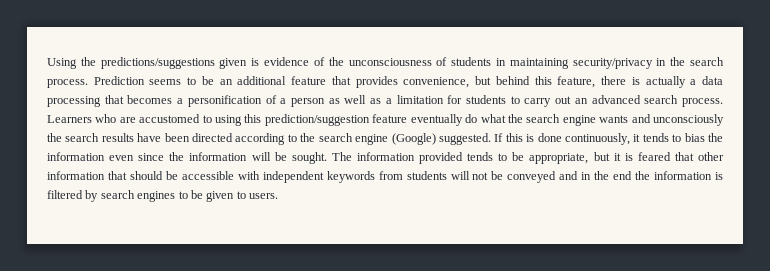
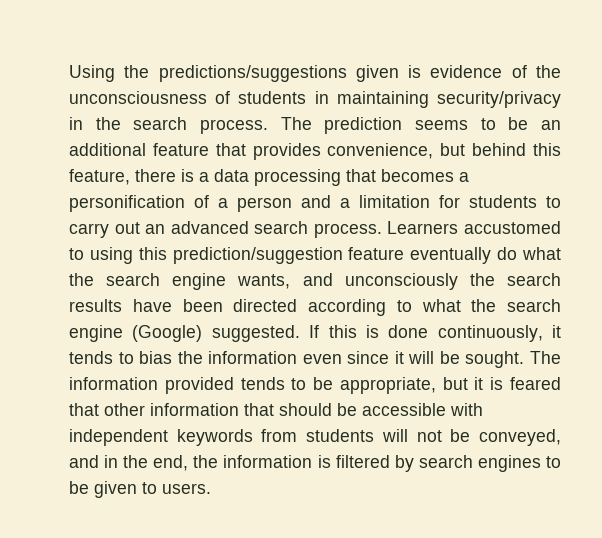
[93,76,145,85] Prediction -> [280,117,403,134] The prediction
[645,76,686,88] actually -> (194, 175) none
[328,95,382,104] as well as -> [301,195,331,208] and
[95,114,136,123] who are -> (459, 227) none
[599,115,629,123] wants -> [237,274,291,289] wants,
(297, 138) none -> [421,299,461,312] what
[169,152,248,161] the information -> [394,351,404,364] it
[507,171,557,183] conveyed -> [479,429,561,446] conveyed,
[613,171,633,180] end -> [153,455,189,471] end,

